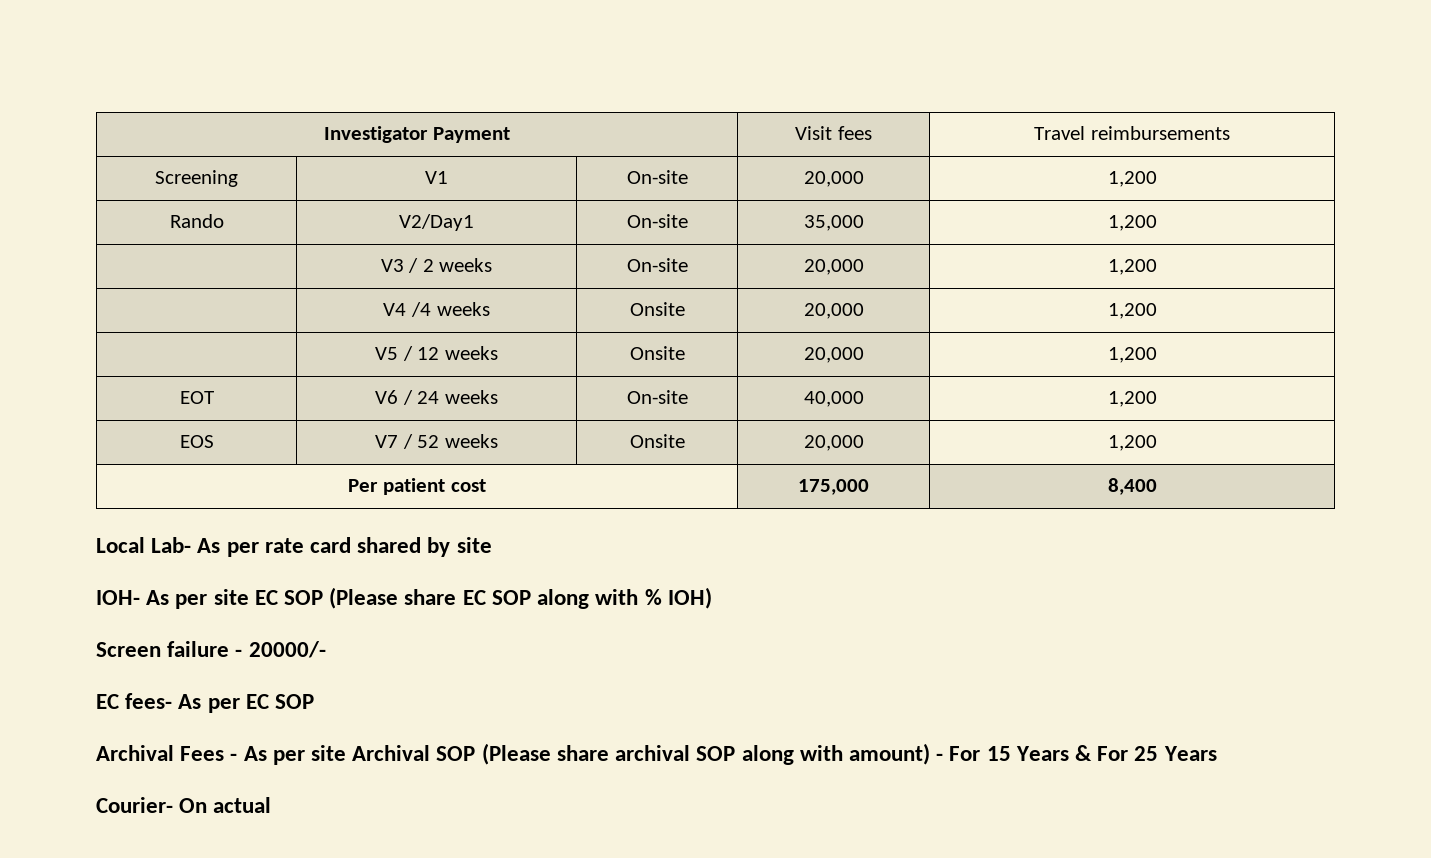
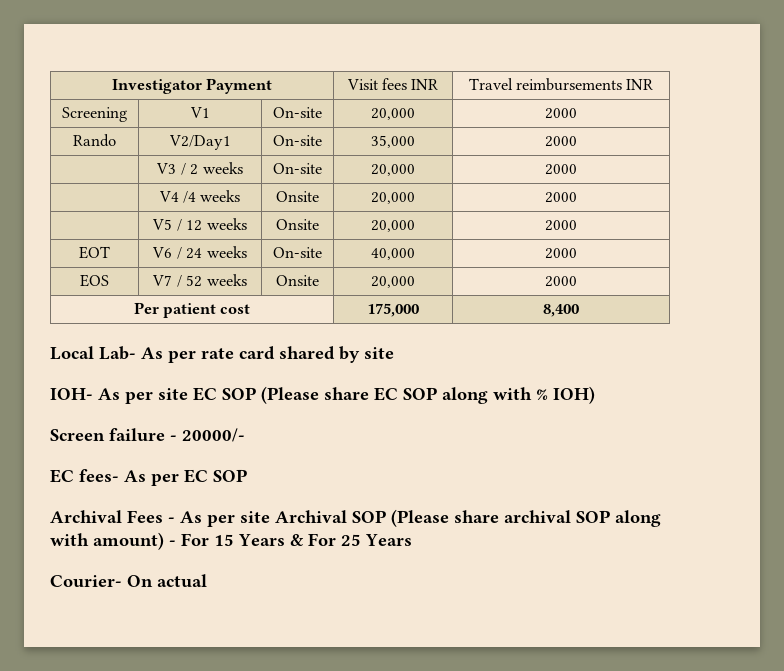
(872, 133) none -> [411,79,439,90] INR
(1230, 133) none -> [626,79,654,90] INR
[1107,171,1157,187] 1,200 -> [545,108,577,119] 2000
[1107,215,1157,231] 1,200 -> [545,136,577,147] 2000
[1107,259,1157,275] 1,200 -> [545,164,577,175] 2000
[1107,303,1157,319] 1,200 -> [545,192,577,203] 2000
[1107,347,1157,363] 1,200 -> [545,220,577,231] 2000
[1107,391,1157,407] 1,200 -> [545,248,577,259] 2000
[1107,435,1157,451] 1,200 -> [545,276,577,287] 2000

